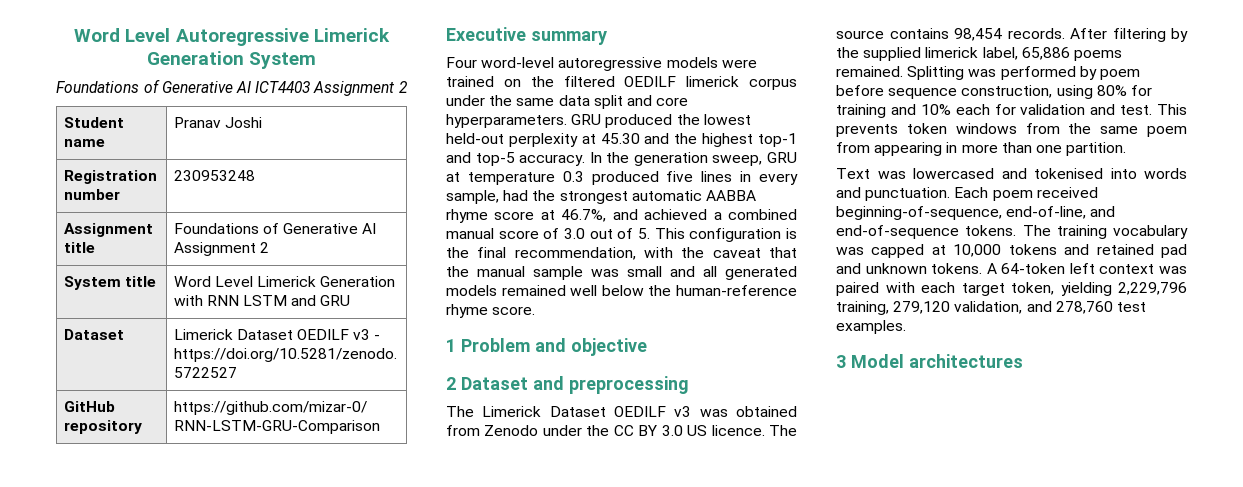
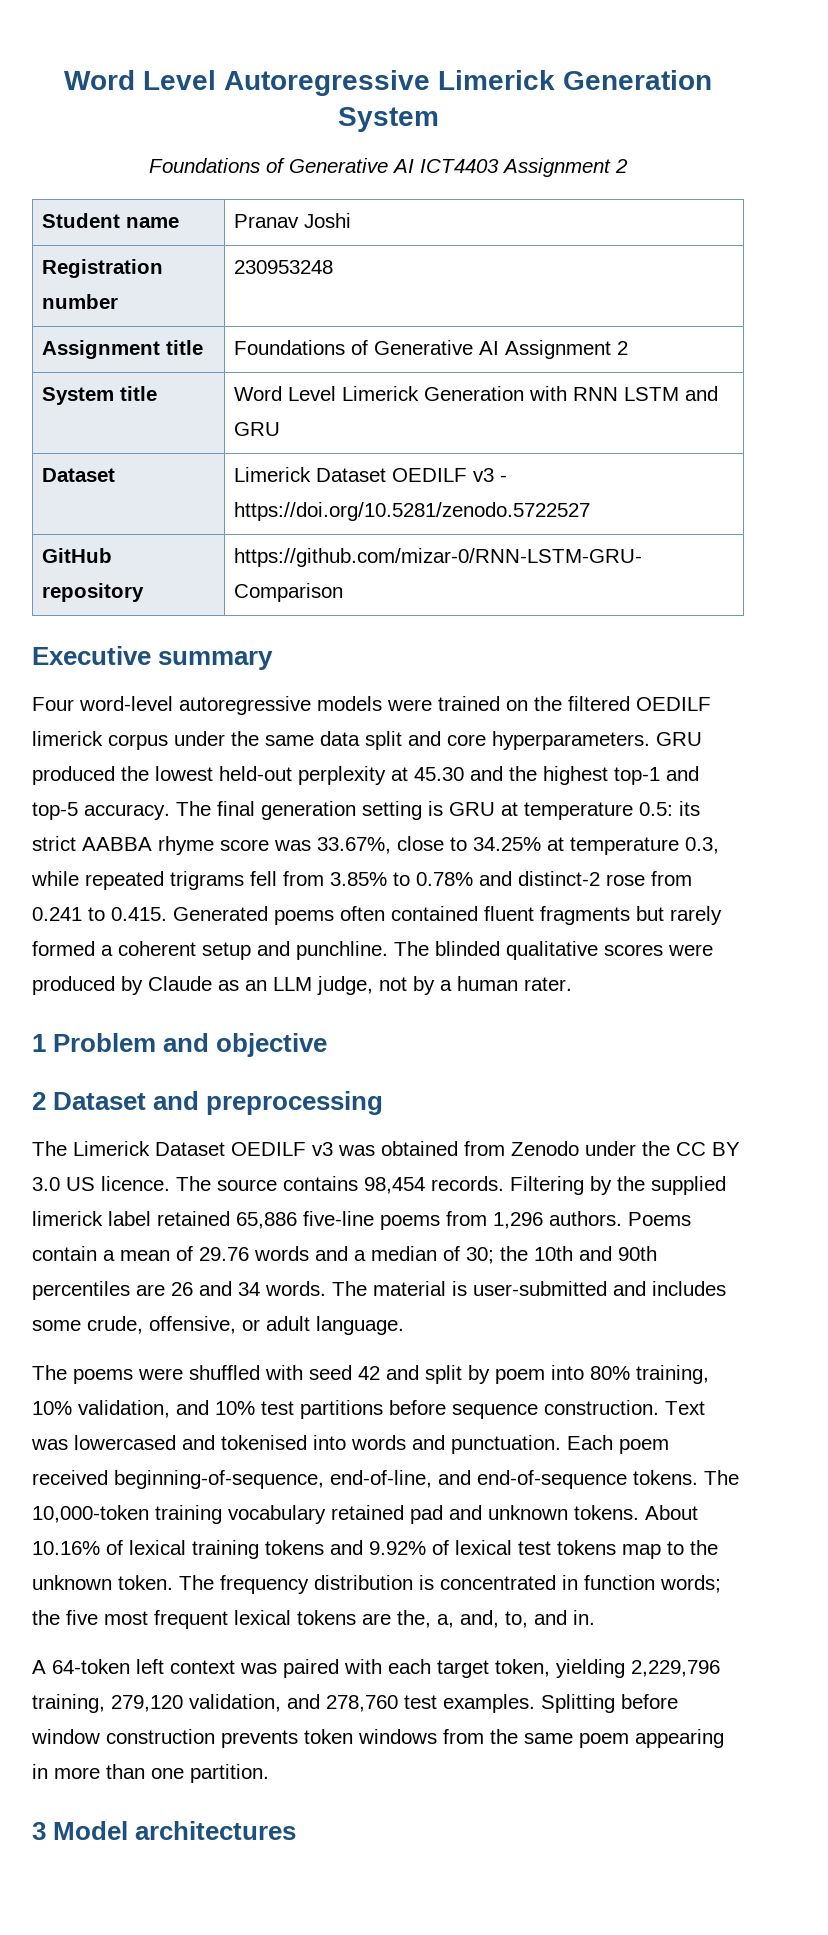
[589,152,797,166] [446,171,798,185] [446,190,756,204] [446,209,797,223] [446,228,797,242] [446,247,797,260] [446,266,797,280] [446,285,797,296] [446,304,536,318] In the generation sweep, GRU at temperature 0.3 produced five lines in every sample, had the strongest automatic AABBA rhyme score at 46.7%, and achieved a combined manual score of 3.0 out of 5. This configuration is the final recommendation, with the caveat that the manual sample was small and all generated models remained well below the human-reference rhyme score. -> [176,801,700,820] [32,836,719,855] [31,871,692,890] [32,906,722,925] [32,941,713,960] [32,976,572,995] The final generation setting is GRU at temperature 0.5: its strict AABBA rhyme score was 33.67%, close to 34.25% at temperature 0.3, while repeated trigrams fell from 3.85% to 0.78% and distinct-2 rose from 0.241 to 0.415. Generated poems often contained fluent fragments but rarely formed a coherent setup and punchline. The blinded qualitative scores were produced by Claude as an LLM judge, not by a human rater.
[1070,28,1166,42] After filtering -> [510,1176,584,1195] Filtering
[982,47,1122,61] [836,66,1140,80] [836,85,1152,99] [836,104,1187,118] [836,123,1187,137] [836,142,1127,156] label, 65,886 poems remained. Splitting was performed by poem before sequence construction, using 80% for training and 10% each for validation and test. This prevents token windows from the same poem from appearing in more than one partition. // -> [108,1211,691,1230] [32,1246,657,1264] [32,1281,726,1300] [32,1316,404,1335] [32,1365,709,1384] [32,1400,659,1419] label retained 65,886 five-line poems from 1,296 authors. Poems contain a mean of 29.76 words and a median of 30; the 10th and 90th percentiles are 26 and 34 words. The material is user-submitted and includes some crude, offensive, or adult language. // The poems were shuffled with seed 42 and split by poem into 80% training, 10% validation, and 10% test partitions before sequence construction.
(1051, 230) none -> [32,1505,149,1523] 10,000-token
[836,244,1090,258] was capped at 10,000 tokens and -> (326, 1514) none
(983, 268) none -> [645,1505,698,1520] [32,1540,718,1559] [32,1575,721,1594] [32,1610,595,1629] About 10.16% of lexical training tokens and 9.92% of lexical test tokens map to the unknown token. The frequency distribution is concentrated in function words; the five most frequent lexical tokens are the, a, and, to, and in. //
(906, 327) none -> [541,1694,678,1713] [31,1729,724,1748] [32,1764,269,1783] Splitting before window construction prevents token windows from the same poem appearing in more than one partition.

